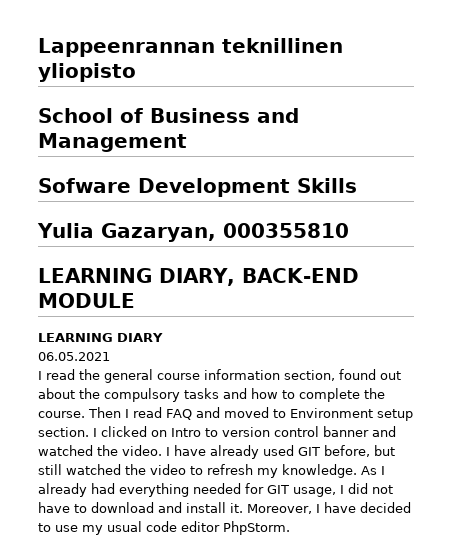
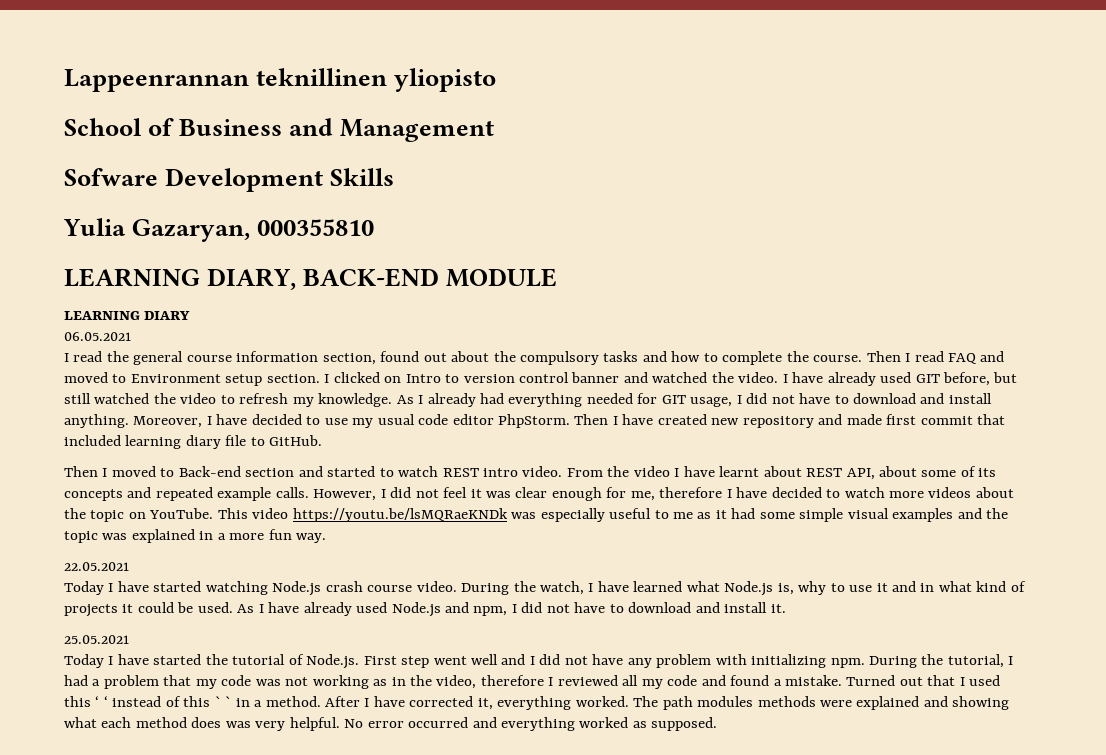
[230,503,243,513] it. -> [64,414,129,428] anything.
(290, 528) none -> [574,414,1006,428] [64,435,323,449] [64,466,997,480] [64,487,1014,501] [64,508,1009,522] [64,529,327,543] [64,562,129,571] [64,581,1026,596] [64,602,786,617] [64,635,129,644] [64,654,1014,669] [64,675,1001,689] [64,696,1010,710] [64,717,718,731] Then I have created new repository and made first commit that included learning diary file to GitHub. // Then I moved to Back-end section and started to watch REST intro video. From the video I have learnt about REST API, about some of its concepts and repeated example calls. However, I did not feel it was clear enough for me, therefore I have decided to watch more videos about the topic on YouTube. This video https://youtu.be/lsMQRaeKNDk was especially useful to me as it had some simple visual examples and the topic was explained in a more fun way. // 22.05.2021 // Today I have started watching Node.js crash course video. During the watch, I have learned what Node.js is, why to use it and in what kind of projects it could be used. As I have already used Node.js and npm, I did not have to download and install it. // 25.05.2021 // Today I have started the tutorial of Node.js. First step went well and I did not have any problem with initializing npm. During the tutorial, I had a problem that my code was not working as in the video, therefore I reviewed all my code and found a mistake. Turned out that I used this ‘ ‘ instead of this ` ` in a method. After I have corrected it, everything worked. The path modules methods were explained and showing what each method does was very helpful. No error occurred and everything worked as supposed.

